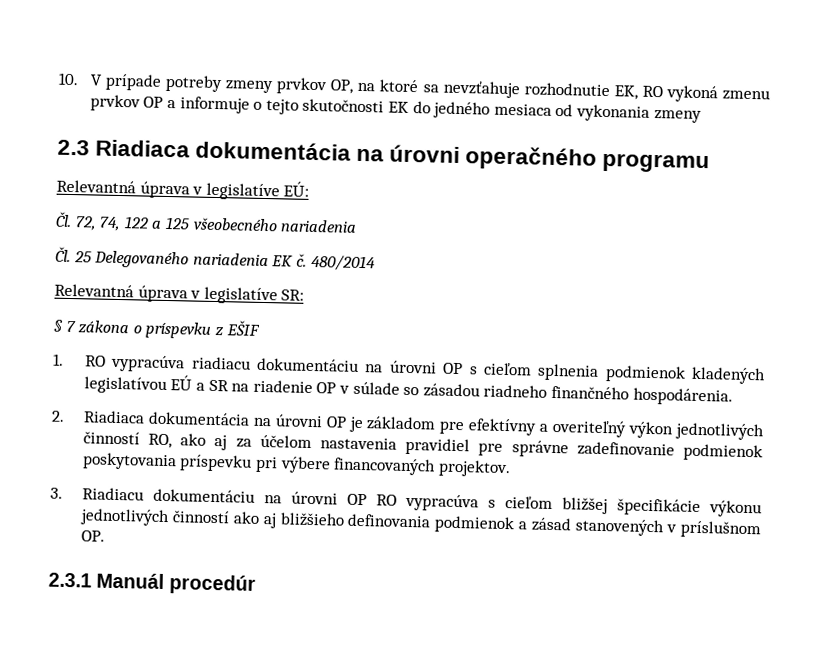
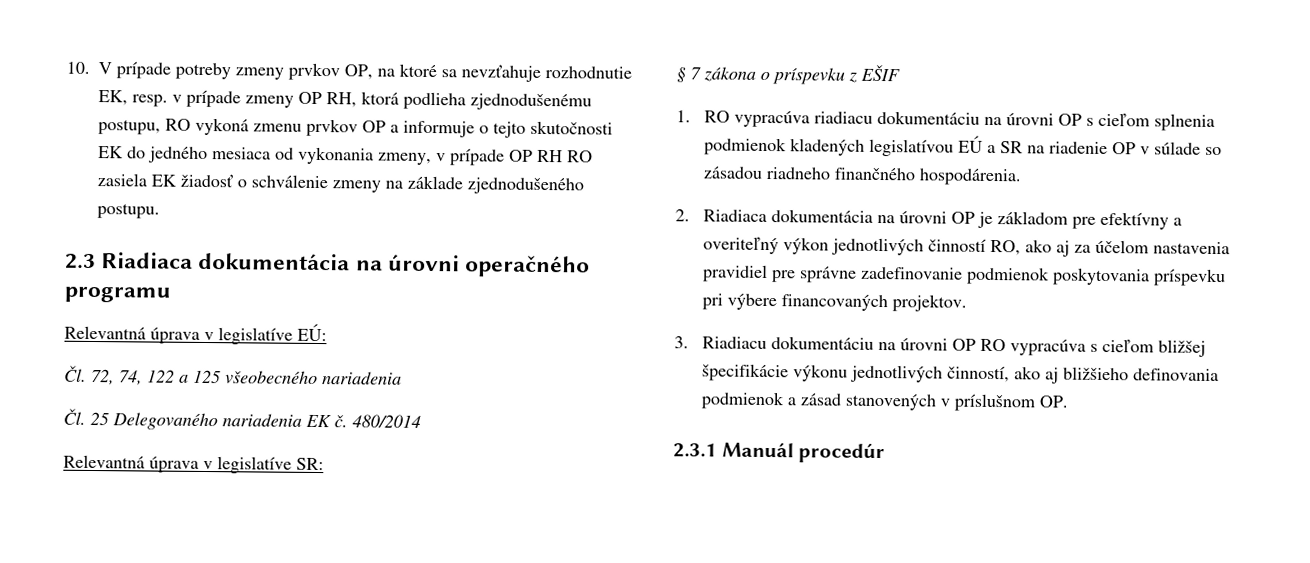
(638, 92) none -> [132,89,592,111] [98,119,161,135] resp. v prípade zmeny OP RH, ktorá podlieha zjednodušenému postupu,
[653,109,702,123] zmeny -> [378,148,593,166] [97,173,584,195] [97,203,160,219] zmeny, v prípade OP RH RO zasiela EK žiadosť o schválenie zmeny na základe zjednodušeného postupu.
[171,510,230,524] činností -> [947,365,1011,383] činností,

